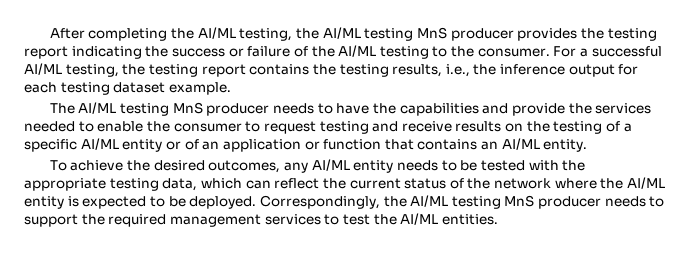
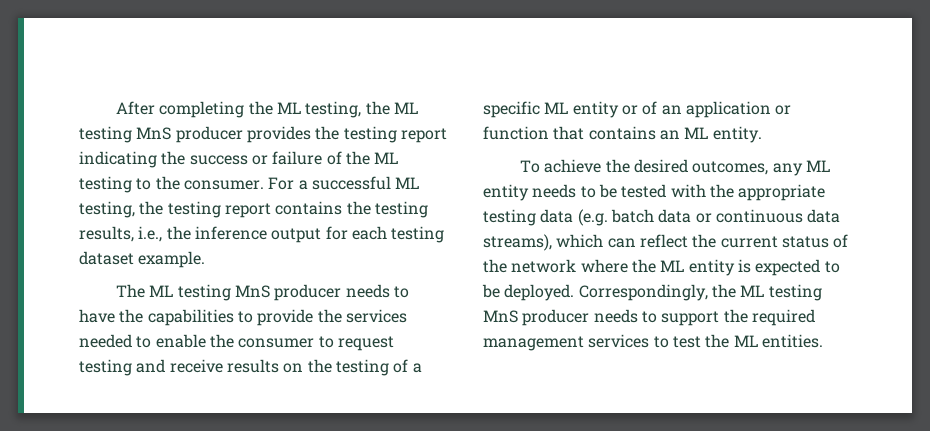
[197,27,361,41] AI/ML testing, the AI/ML -> [277,101,418,118] ML testing, the ML
[338,45,377,57] AI/ML -> [374,152,399,164] ML
[24,63,62,75] AI/ML -> [395,177,420,189] ML
[78,102,117,114] AI/ML -> [149,285,174,297] ML
[482,103,509,114] and -> [237,311,253,323] to
[80,138,119,150] AI/ML -> [544,102,569,114] ML
[501,138,540,150] AI/ML -> [684,127,709,139] ML
[311,159,350,171] AI/ML -> [805,160,830,172] ML
[162,178,198,191] data, -> [540,209,841,226] [483,234,552,251] data (e.g. batch data or continuous data streams),
[627,177,666,189] AI/ML -> [660,260,685,272] ML
[410,195,449,207] AI/ML -> [740,285,765,297] ML
[400,213,439,225] AI/ML -> [733,335,758,347] ML

